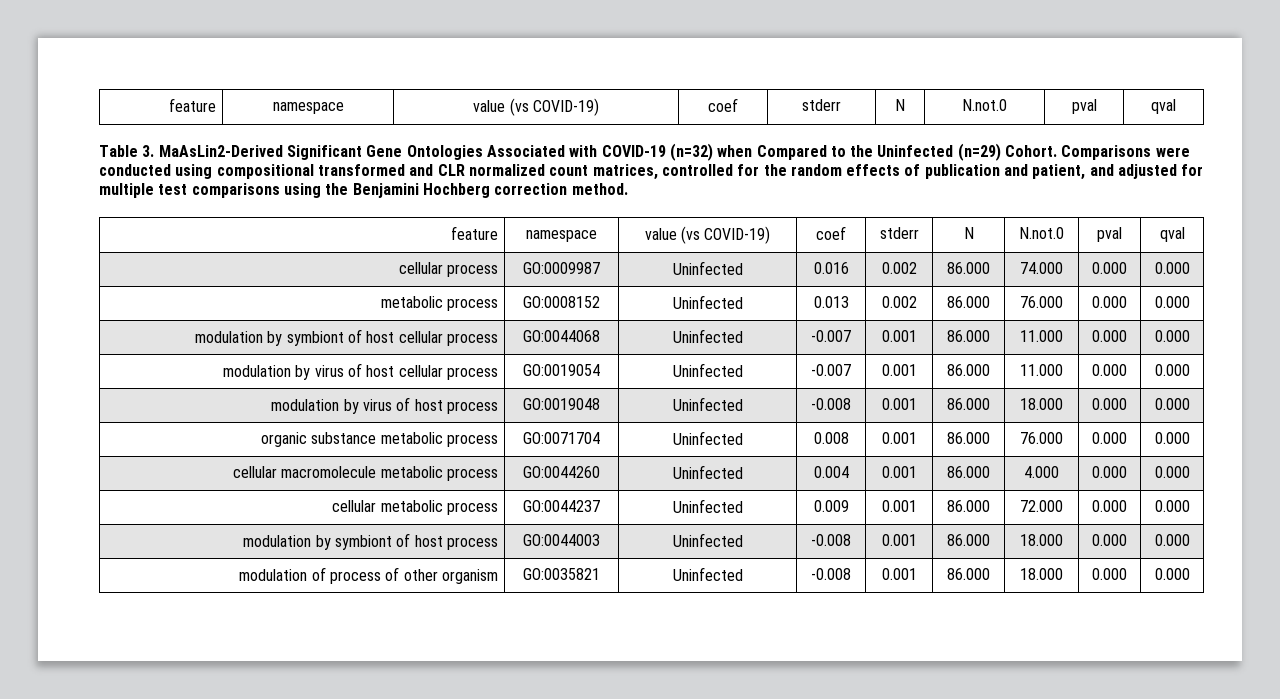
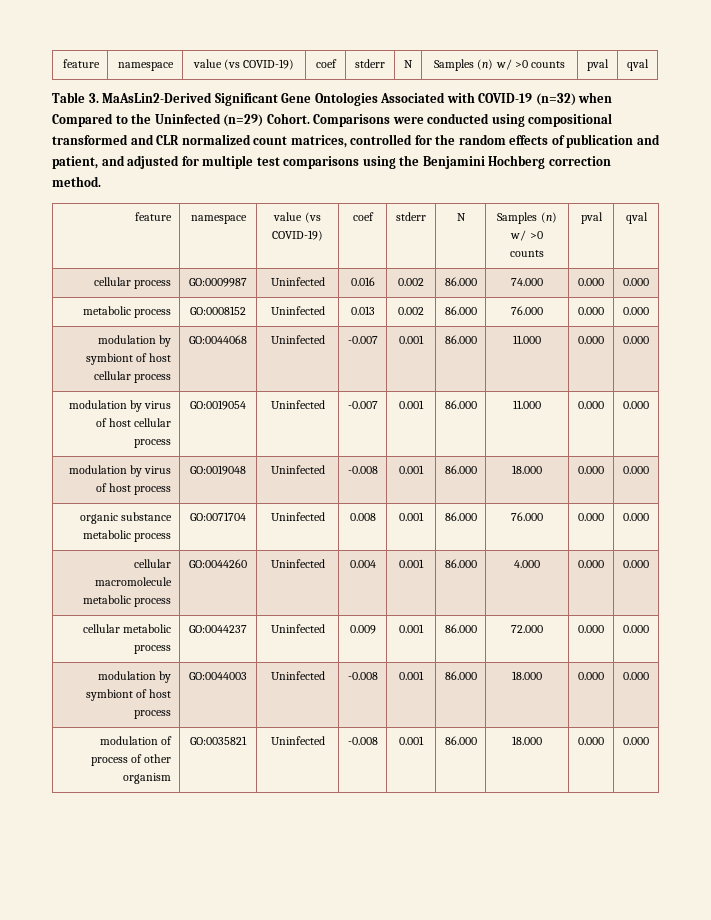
[169,98,217,112] [272,102,344,114] [473,98,599,116] [708,98,738,112] [802,99,841,111] [895,99,905,111] [962,99,1007,111] feature | namespace | value (vs COVID-19) | coef | stderr | N | N.not.0 -> [63,59,101,68] [117,62,174,71] [192,59,295,70] [315,59,337,68] [355,59,385,68] [404,60,413,68] [434,59,565,71] feature | namespace | value (vs COVID-19) | coef | stderr | N | Samples (n) w/ >0 counts
[1019,227,1064,239] N.not.0 -> [497,212,557,224] [510,230,543,241] [510,250,544,257] Samples (n) w/ >0 counts

